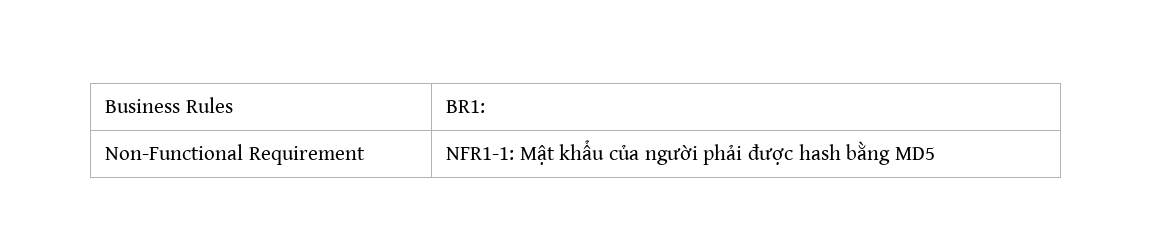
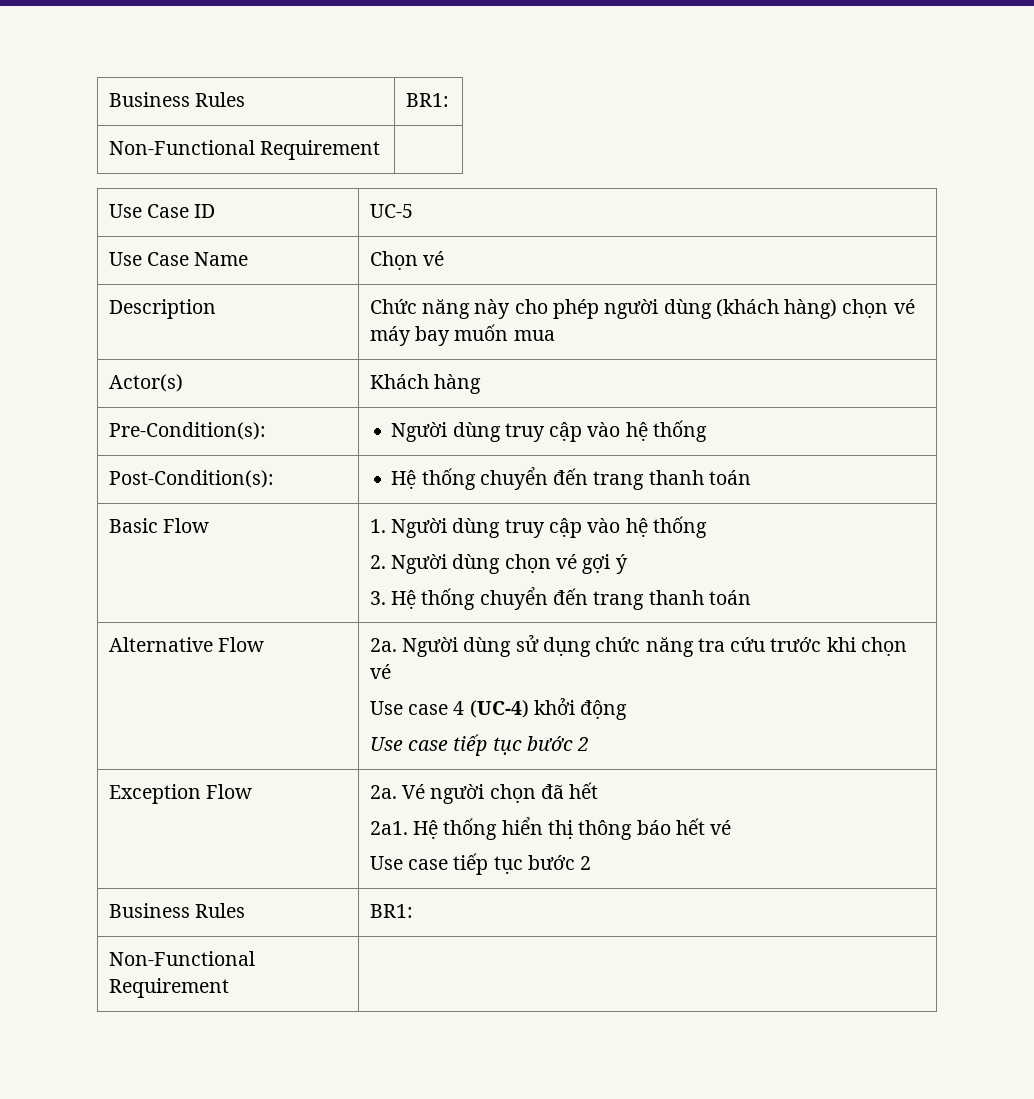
[104,97,233,113] [445,100,485,113] [104,144,365,165] [445,140,935,165] Business Rules | BR1: // Non-Functional Requirement | NFR1-1: Mật khẩu của người phải được hash bằng MD5 -> [108,92,246,107] [405,93,449,107] [108,140,381,160] [108,204,216,218] [369,204,413,218] [108,252,249,266] [369,251,445,270] [108,299,216,319] [369,299,915,319] [369,324,555,346] [108,374,183,392] [369,374,482,394] [108,422,266,440] [391,420,707,442] [108,470,274,488] [391,467,751,490] [108,518,210,533] [369,516,707,538] [369,554,628,574] [369,587,751,610] [108,637,265,652] [369,635,907,657] [369,664,391,679] [369,698,628,720] [369,734,590,756] [108,784,253,804] [369,782,599,804] [369,817,732,840] [369,853,592,875] [108,903,246,918] [369,904,413,918] [108,951,255,966] [108,978,229,998] Business Rules | BR1: // Non-Functional Requirement | // Use Case ID | UC-5 // Use Case Name | Chọn vé // Description | Chức năng này cho phép người dùng (khách hàng) chọn vé máy bay muốn mua // Actor(s) | Khách hàng // Pre-Condition(s): | Người dùng truy cập vào hệ thống // Post-Condition(s): | Hệ thống chuyển đến trang thanh toán // Basic Flow | 1. Người dùng truy cập vào hệ thống // 2. Người dùng chọn vé gợi ý // 3. Hệ thống chuyển đến trang thanh toán // Alternative Flow | 2a. Người dùng sử dụng chức năng tra cứu trước khi chọn vé // Use case 4 (UC-4) khởi động // Use case tiếp tục bước 2 // Exception Flow | 2a. Vé người chọn đã hết // 2a1. Hệ thống hiển thị thông báo hết vé // Use case tiếp tục bước 2 // Business Rules | BR1: // Non-Functional Requirement |

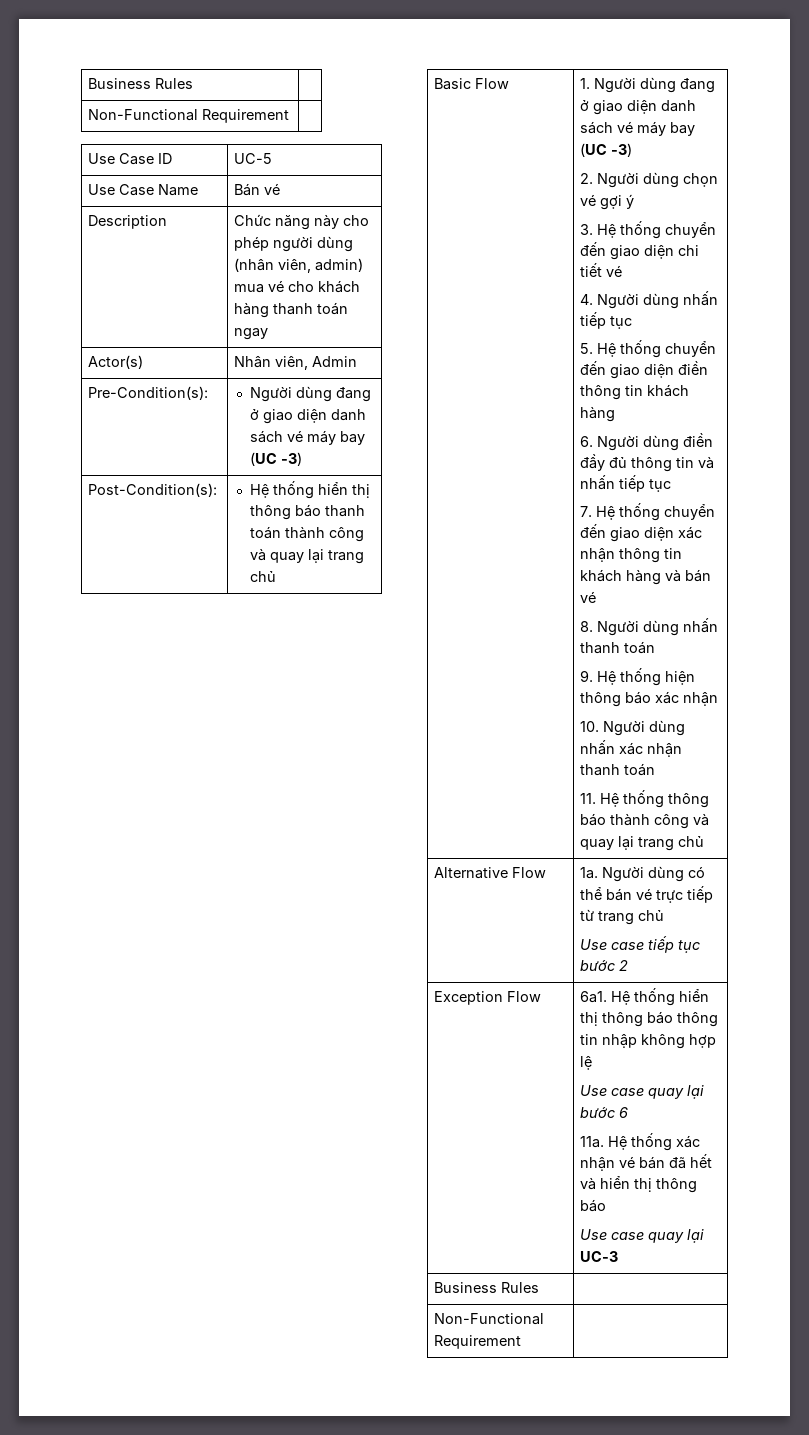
[108,92,246,107] [405,93,449,107] Business Rules | BR1: -> [88,78,194,89] Business Rules |
[369,251,418,270] Chọn -> [234,183,261,196] Bán
[715,299,915,319] [369,324,555,346] [108,374,183,392] [369,374,482,394] [108,422,266,440] [391,420,707,442] [108,470,274,488] [391,467,751,490] (khách hàng) chọn vé máy bay muốn mua // Actor(s) | Khách hàng // Pre-Condition(s): | Người dùng truy cập vào hệ thống // Post-Condition(s): | Hệ thống chuyển đến trang thanh toán -> [234,258,364,273] [234,280,361,293] [234,302,349,318] [234,328,269,340] [88,355,144,369] [234,356,358,370] [88,386,209,400] [250,386,372,402] [250,409,367,424] [250,430,366,445] [250,452,303,466] [88,483,218,497] [250,481,371,499] [250,504,366,520] [250,526,365,542] [250,548,365,564] [250,571,277,582] (nhân viên, admin) mua vé cho khách hàng thanh toán ngay // Actor(s) | Nhân viên, Admin // Pre-Condition(s): | Người dùng đang ở giao diện danh sách vé máy bay (UC -3) // Post-Condition(s): | Hệ thống hiển thị thông báo thanh toán thành công và quay lại trang chủ
[504,516,707,538] truy cập vào hệ thống -> [680,78,716,93] [580,100,697,115] [580,121,696,136] [580,143,633,157] đang ở giao diện danh sách vé máy bay (UC -3)
[593,590,751,610] trang thanh toán -> [610,245,700,260] [580,263,623,277] [580,291,719,309] [580,312,633,329] [580,340,717,358] [580,361,709,379] [580,384,690,400] [580,406,616,422] [580,433,714,451] [580,454,715,472] [580,475,672,492] [580,503,716,521] [580,524,703,542] [580,548,683,563] [580,569,712,585] [580,591,597,603] [580,618,719,636] [580,641,656,654] [580,668,696,686] [580,691,719,707] [580,720,686,736] [580,740,683,757] [580,763,656,776] [580,790,710,808] [580,813,710,829] [580,836,705,851] giao diện chi tiết vé // 4. Người dùng nhấn tiếp tục // 5. Hệ thống chuyển đến giao diện điền thông tin khách hàng // 6. Người dùng điền đầy đủ thông tin và nhấn tiếp tục // 7. Hệ thống chuyển đến giao diện xác nhận thông tin khách hàng và bán vé // 8. Người dùng nhấn thanh toán // 9. Hệ thống hiện thông báo xác nhận // 10. Người dùng nhấn xác nhận thanh toán // 11. Hệ thống thông báo thành công và quay lại trang chủ
[369,635,907,657] [369,664,391,679] [369,698,628,720] 2a. Người dùng sử dụng chức năng tra cứu trước khi chọn vé // Use case 4 (UC-4) khởi động -> [580,866,706,882] [580,886,714,903] [580,909,665,925] 1a. Người dùng có thể bán vé trực tiếp từ trang chủ
[369,782,599,804] [369,817,732,840] [369,853,592,875] [108,903,246,918] [369,904,413,918] 2a. Vé người chọn đã hết // 2a1. Hệ thống hiển thị thông báo hết vé // Use case tiếp tục bước 2 // Business Rules | BR1: -> [580,988,710,1006] [580,1011,719,1027] [580,1034,717,1049] [580,1056,593,1070] [580,1085,705,1099] [580,1107,629,1118] [580,1133,701,1151] [580,1154,713,1171] [580,1176,698,1193] [580,1199,607,1212] [580,1229,705,1243] [580,1251,619,1262] [434,1282,540,1293] 6a1. Hệ thống hiển thị thông báo thông tin nhập không hợp lệ // Use case quay lại bước 6 // 11a. Hệ thống xác nhận vé bán đã hết và hiển thị thông báo // Use case quay lại UC-3 // Business Rules |

